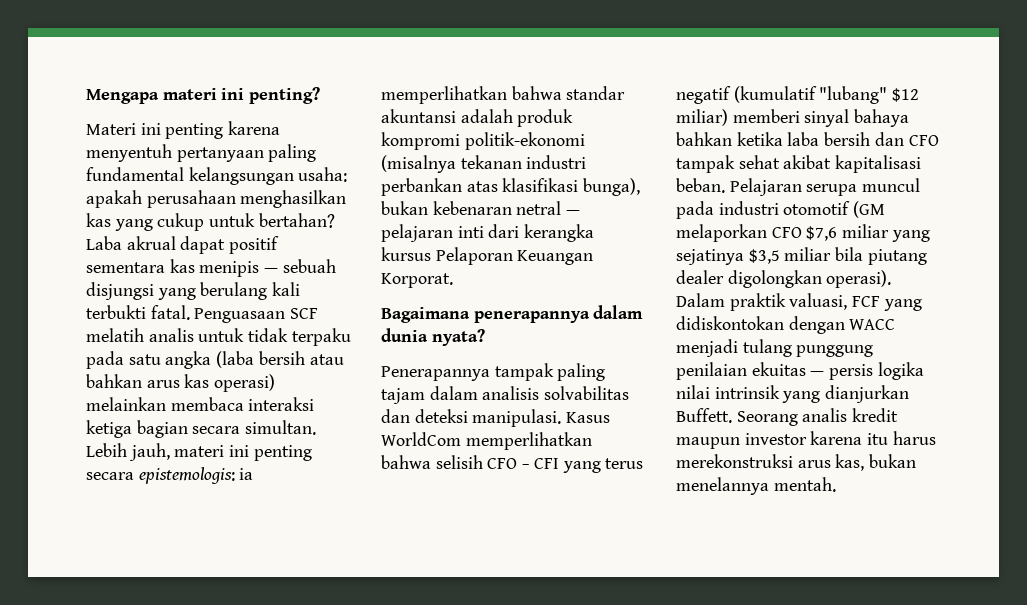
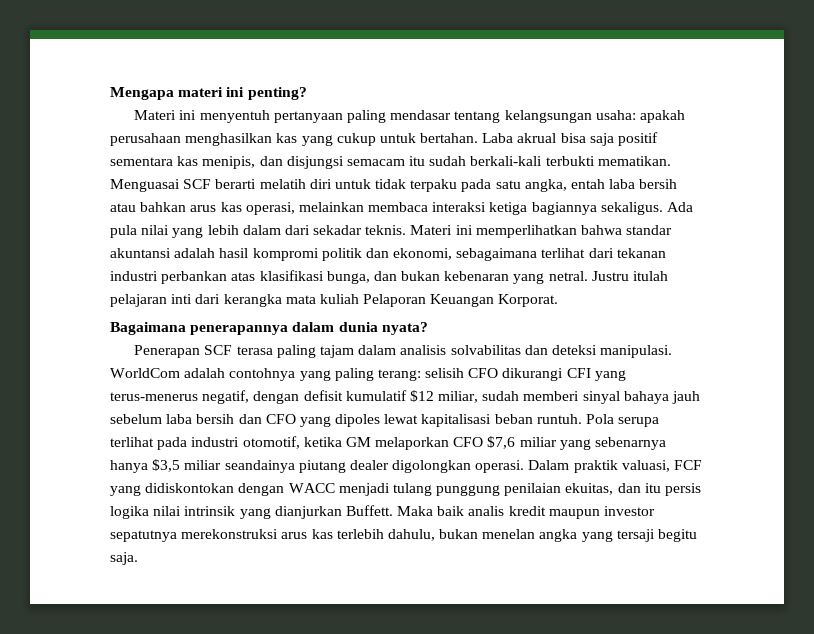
[165,121,281,139] penting karena -> (197, 115) none
[86,167,184,181] fundamental -> [390,110,501,123] mendasar tentang
[258,213,335,228] bertahan? -> [420,133,479,143] bertahan.
[180,236,226,254] dapat -> [560,133,614,146] bisa saja
[199,259,336,277] [86,282,301,300] [86,305,319,323] [86,328,194,342] menipis — sebuah disjungsi yang berulang kali terbukti fatal. Penguasaan SCF melatih analis -> [202,156,671,169] [110,179,332,192] menipis, dan disjungsi semacam itu sudah berkali-kali terbukti mematikan. Menguasai SCF berarti melatih diri
[165,351,255,369] angka (laba -> [524,179,636,192] angka, entah laba
[214,374,276,392] operasi) -> [245,202,295,215] operasi,
[136,420,317,438] [86,443,312,461] [86,467,254,484] bagian secara simultan. Lebih jauh, materi ini penting secara epistemologis: ia -> [531,202,694,215] [110,225,473,238] bagiannya sekaligus. Ada pula nilai yang lebih dalam dari sekadar teknis. Materi ini
[517,109,574,127] [381,132,585,150] [381,155,456,173] produk kompromi politik-ekonomi (misalnya -> [219,248,614,261] hasil kompromi politik dan ekonomi, sebagaimana terlihat dari
[583,178,641,196] [381,201,581,215] bunga), bukan kebenaran netral — -> [326,271,669,284] bunga, dan bukan kebenaran yang netral. Justru itulah
[381,247,431,261] kursus -> [285,294,359,304] mata kuliah
[381,363,554,381] Penerapannya tampak -> [134,345,273,358] Penerapan SCF terasa
[566,412,611,423] [381,432,592,450] [381,455,431,469] Kasus WorldCom memperlihatkan bahwa -> [110,368,421,381] WorldCom adalah contohnya yang paling terang:
[522,464,530,469] − -> [502,368,564,381] dikurangi
[605,458,644,469] [676,86,920,104] [676,109,728,126] terus negatif (kumulatif "lubang" $12 miliar) -> [110,390,520,404] terus-menerus negatif, dengan defisit kumulatif $12 miliar, sudah
[676,132,783,146] bahkan ketika -> [672,391,701,404] [110,414,162,424] jauh sebelum
[676,155,922,173] [676,178,921,196] [676,201,886,219] tampak sehat akibat kapitalisasi beban. Pelajaran serupa muncul pada industri otomotif (GM -> [299,414,660,427] [110,436,371,450] yang dipoles lewat kapitalisasi beban runtuh. Pola serupa terlihat pada industri otomotif, ketika GM
[676,249,744,265] sejatinya -> [595,437,667,450] [110,460,148,473] sebenarnya hanya
[835,247,864,261] bila -> [224,460,295,473] seandainya
[826,270,892,288] operasi). -> [475,460,525,473] operasi.
[751,362,825,376] ekuitas — -> [565,483,661,495] ekuitas, dan itu
[736,411,798,426] Seorang -> [397,506,465,516] Maka baik
[810,431,936,445] [676,454,917,471] [676,477,836,495] karena itu harus merekonstruksi arus kas, bukan menelannya mentah. -> [110,529,698,542] [110,552,138,565] sepatutnya merekonstruksi arus kas terlebih dahulu, bukan menelan angka yang tersaji begitu saja.

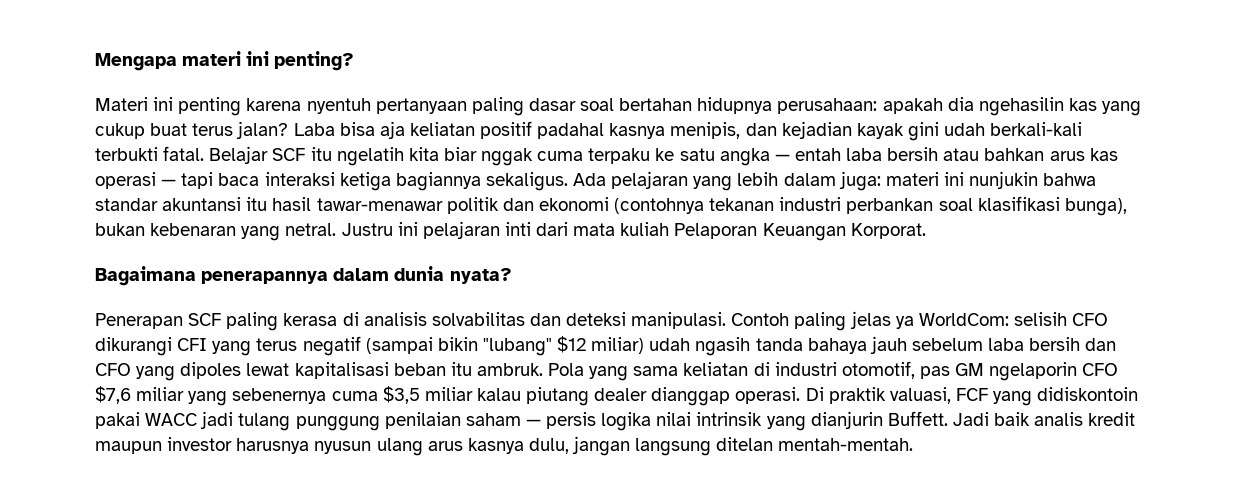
[199,110,685,123] [110,132,659,146] [110,156,671,169] [110,179,567,192] menyentuh pertanyaan paling mendasar tentang kelangsungan usaha: apakah perusahaan menghasilkan kas yang cukup untuk bertahan. Laba akrual bisa saja positif sementara kas menipis, dan disjungsi semacam itu sudah berkali-kali terbukti mematikan. Menguasai SCF berarti melatih diri untuk tidak terpaku pada satu angka, -> [178,97,1142,116] [95,121,1083,141] [95,146,790,166] penting karena nyentuh pertanyaan paling dasar soal bertahan hidupnya perusahaan: apakah dia ngehasilin kas yang cukup buat terus jalan? Laba bisa aja keliatan positif padahal kasnya menipis, dan kejadian kayak gini udah berkali-kali terbukti fatal. Belajar SCF itu ngelatih kita biar nggak cuma terpaku ke satu angka —
[245,202,429,215] operasi, melainkan membaca -> [95,172,260,189] operasi — tapi baca
[110,225,170,238] pula nilai -> [611,171,689,189] pelajaran
[284,225,673,238] [110,248,666,261] [110,270,397,284] dari sekadar teknis. Materi ini memperlihatkan bahwa standar akuntansi adalah hasil kompromi politik dan ekonomi, sebagaimana terlihat dari tekanan industri perbankan atas klasifikasi bunga, dan -> [838,171,1097,191] [95,196,1127,216] juga: materi ini nunjukin bahwa standar akuntansi itu hasil tawar-menawar politik dan ekonomi (contohnya tekanan industri perbankan soal klasifikasi bunga),
[633,271,669,281] itulah -> [397,222,418,236] ini
[223,294,282,307] kerangka -> (569, 229) none
[236,345,397,358] terasa paling tajam dalam -> [226,312,359,331] paling kerasa di
[110,368,421,381] WorldCom adalah contohnya yang paling terang: -> [731,311,1009,331] Contoh paling jelas ya WorldCom:
[110,390,620,404] terus-menerus negatif, dengan defisit kumulatif $12 miliar, sudah memberi sinyal -> [256,336,803,356] terus negatif (sampai bikin "lubang" $12 miliar) udah ngasih tanda
[536,414,660,427] [110,436,450,450] runtuh. Pola serupa terlihat pada industri otomotif, ketika GM melaporkan -> [450,361,1078,381] itu ambruk. Pola yang sama keliatan di industri otomotif, pas GM ngelaporin
[595,437,667,450] [110,460,148,473] sebenarnya hanya -> [232,388,378,404] sebenernya cuma
[224,460,295,473] seandainya -> [476,388,521,401] kalau
[392,460,570,473] digolongkan operasi. Dalam -> [651,387,824,406] dianggap operasi. Di
[145,483,661,496] didiskontokan dengan WACC menjadi tulang punggung penilaian ekuitas, dan itu -> [1037,387,1139,401] [95,411,541,431] didiskontoin pakai WACC jadi tulang punggung penilaian saham —
[274,505,434,519] dianjurkan Buffett. Maka -> [810,411,989,429] dianjurin Buffett. Jadi
[110,529,698,542] [110,552,138,565] sepatutnya merekonstruksi arus kas terlebih dahulu, bukan menelan angka yang tersaji begitu saja. -> [236,436,914,456] harusnya nyusun ulang arus kasnya dulu, jangan langsung ditelan mentah-mentah.

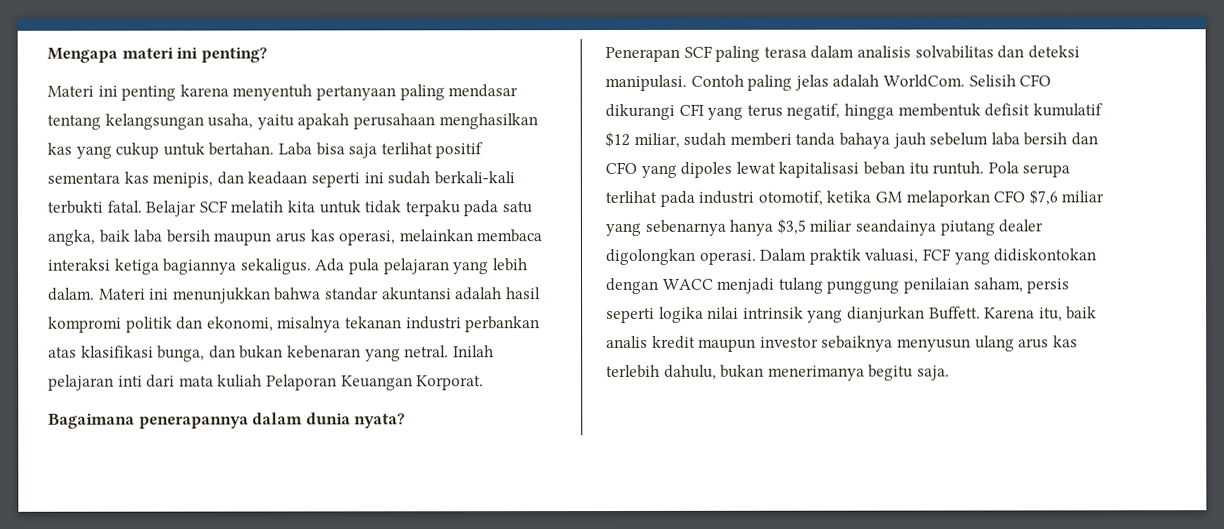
[306,98,371,114] nyentuh -> [232,84,313,101] menyentuh
[528,97,1142,116] [95,121,986,141] dasar soal bertahan hidupnya perusahaan: apakah dia ngehasilin kas yang cukup buat terus jalan? Laba bisa aja keliatan positif padahal kasnya menipis, dan kejadian kayak gini udah -> [448,84,519,98] [47,113,538,130] [47,142,484,159] [47,171,431,188] mendasar tentang kelangsungan usaha, yaitu apakah perusahaan menghasilkan kas yang cukup untuk bertahan. Laba bisa saja terlihat positif sementara kas menipis, dan keadaan seperti ini sudah
[310,147,1118,166] [95,172,260,189] itu ngelatih kita biar nggak cuma terpaku ke satu angka — entah laba bersih atau bahkan arus kas operasi — tapi baca -> [230,200,532,217] [47,229,543,246] melatih kita untuk tidak terpaku pada satu angka, baik laba bersih maupun arus kas operasi, melainkan membaca
(607, 179) none -> [347,258,380,275] pula
[783,171,1097,191] [95,196,1127,216] dalam juga: materi ini nunjukin bahwa standar akuntansi itu hasil tawar-menawar politik dan ekonomi (contohnya tekanan industri perbankan soal klasifikasi bunga), -> [48,287,541,304] [48,316,541,333] [48,345,236,362] dalam. Materi ini menunjukkan bahwa standar akuntansi adalah hasil kompromi politik dan ekonomi, misalnya tekanan industri perbankan atas klasifikasi bunga, dan
[341,222,418,236] Justru ini -> [452,345,494,358] Inilah
[283,312,359,326] kerasa di -> [763,45,855,59] terasa dalam
[895,312,1067,329] ya WorldCom: selisih -> [832,74,1016,88] adalah WorldCom. Selisih
[302,336,751,356] negatif (sampai bikin "lubang" $12 miliar) udah ngasih -> [786,103,1103,120] [605,131,792,148] negatif, hingga membentuk defisit kumulatif $12 miliar, sudah memberi
[476,361,1078,381] ambruk. Pola yang sama keliatan di industri otomotif, pas GM ngelaporin -> [932,161,1071,178] [605,190,990,207] runtuh. Pola serupa terlihat pada industri otomotif, ketika GM melaporkan
[232,388,378,404] sebenernya cuma -> [644,219,774,236] sebenarnya hanya
[476,388,521,401] kalau -> [854,219,936,236] seandainya
[651,387,824,406] dianggap operasi. Di -> [605,248,807,266] digolongkan operasi. Dalam
[1037,387,1139,401] [95,411,989,431] didiskontoin pakai WACC jadi tulang punggung penilaian saham — persis logika nilai intrinsik yang dianjurin Buffett. Jadi -> [993,248,1097,262] [606,277,1071,295] [606,306,1063,324] didiskontokan dengan WACC menjadi tulang punggung penilaian saham, persis seperti logika nilai intrinsik yang dianjurkan Buffett. Karena itu,
[236,436,914,456] harusnya nyusun ulang arus kasnya dulu, jangan langsung ditelan mentah-mentah. -> [821,335,1078,352] [606,364,950,381] sebaiknya menyusun ulang arus kas terlebih dahulu, bukan menerimanya begitu saja.

